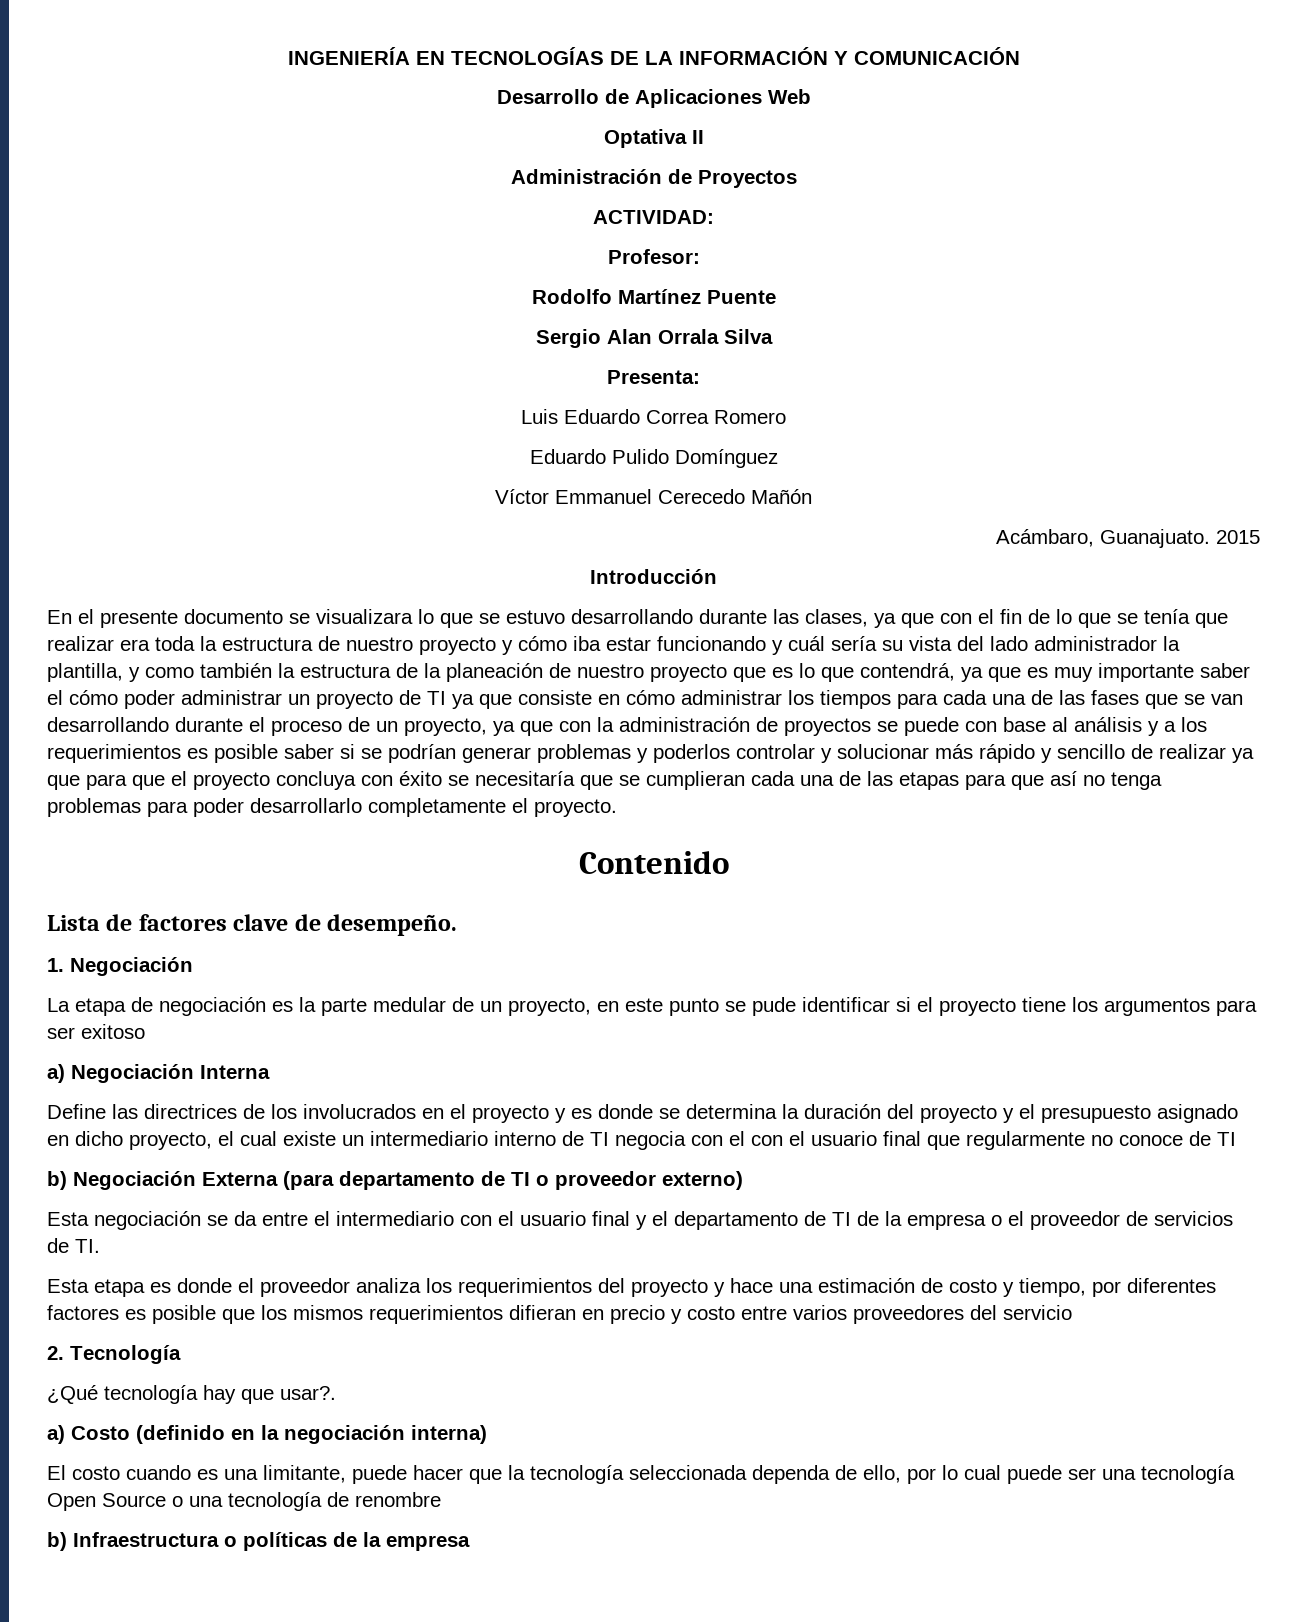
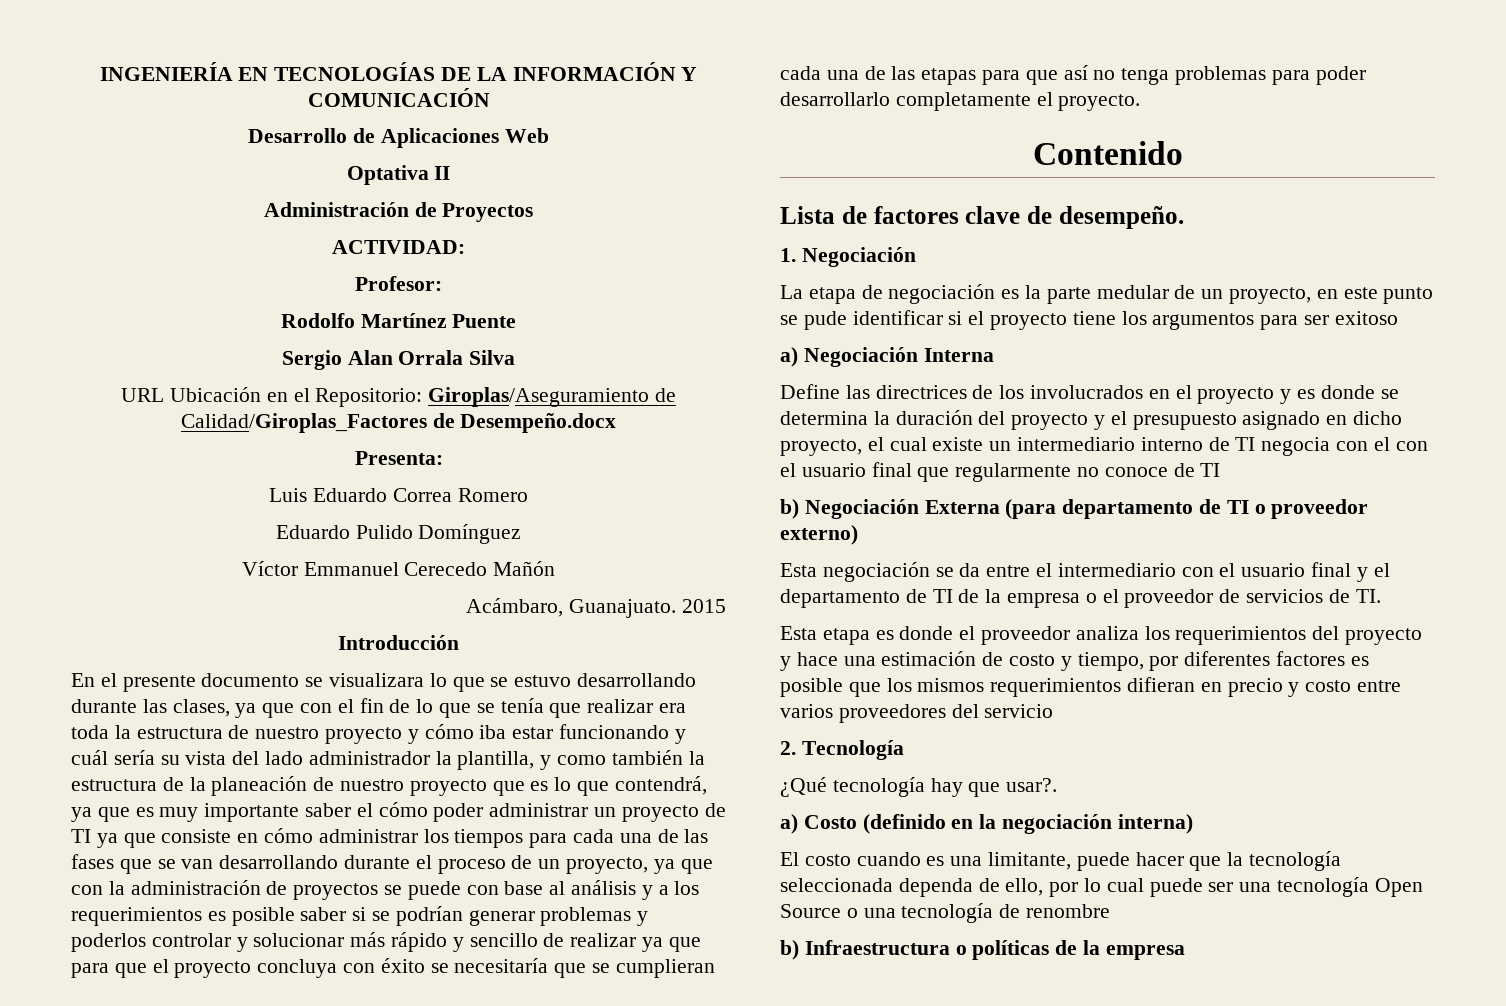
(773, 336) none -> [121,387,676,407] [180,413,617,433] // URL Ubicación en el Repositorio: Giroplas/Aseguramiento de Calidad/Giroplas_Factores de Desempeño.docx

